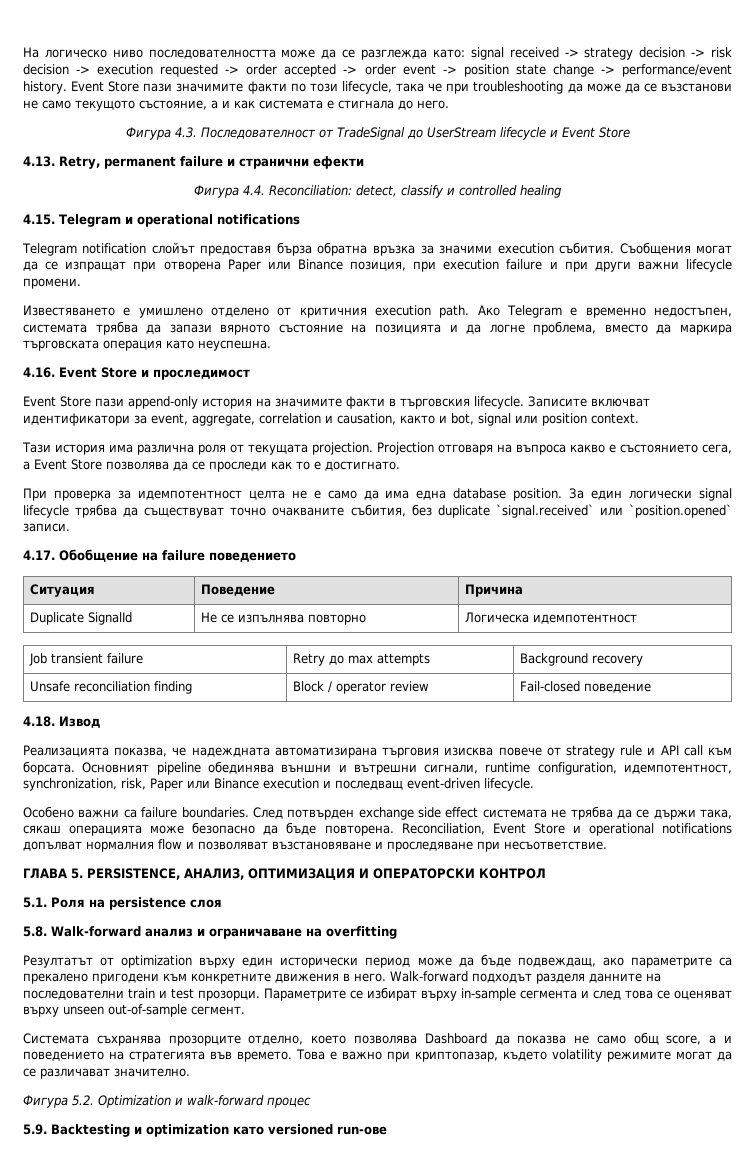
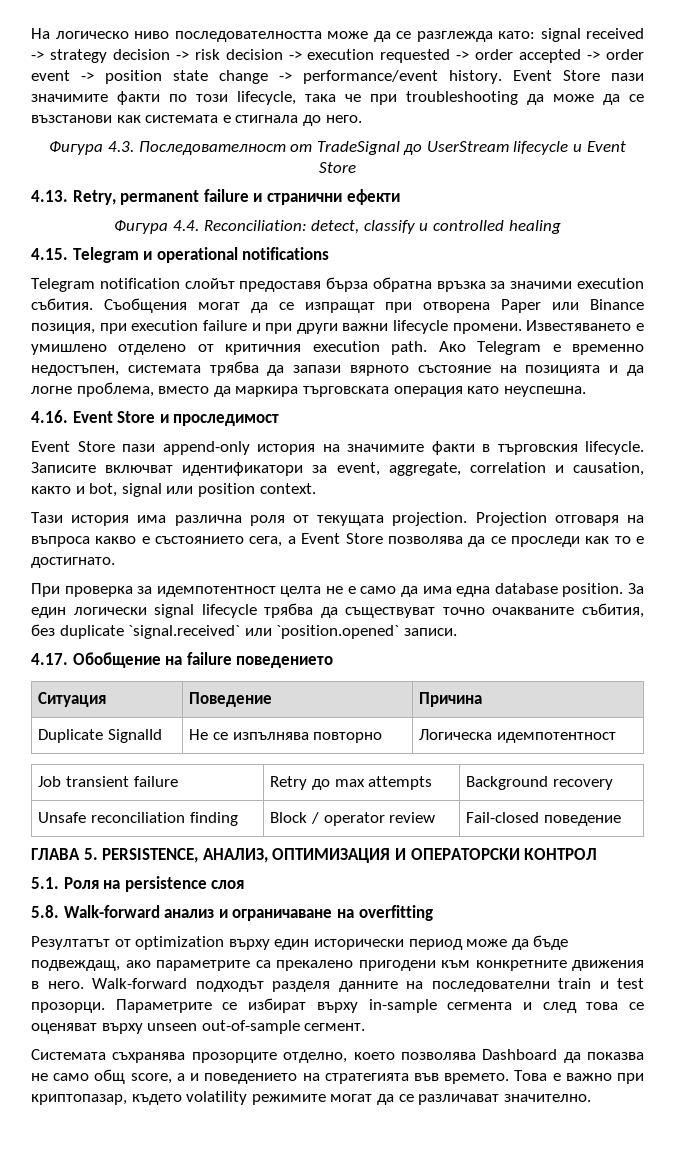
[23,100,230,111] не само текущото състояние, а и -> (112, 119) none
(81, 283) // -> (522, 328) none
[23,716,100,728] [23,745,732,758] [23,761,732,775] [23,778,534,791] [23,806,732,820] [23,822,733,836] [23,839,607,852] // 4.18. Извод // Реализацията показва, че надеждната автоматизирана търговия изисква повече от strategy rule и API call към борсата. Основният pipeline обединява външни и вътрешни сигнали, runtime configuration, идемпотентност, synchronization, risk, Paper или Binance execution и последващ event-driven lifecycle. // Особено важни са failure boundaries. След потвърден exchange side effect системата не трябва да се държи така, сякаш операцията може безопасно да бъде повторена. Reconciliation, Event Store и operational notifications допълват нормалния flow и позволяват възстановяване и проследяване при несъответствие. -> (622, 820) none
[23,1095,311,1108] [23,1124,387,1137] // Фигура 5.2. Optimization и walk-forward процес // 5.9. Backtesting и optimization като versioned run-ове -> (591, 1098) none

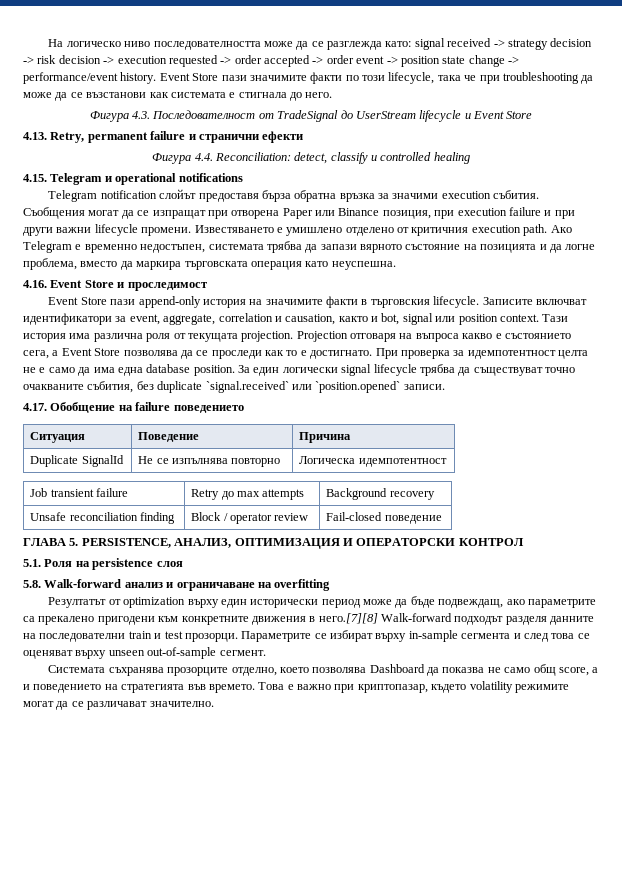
(316, 488) // -> (539, 318) none
(115, 562) // -> (373, 354) none
[47,981,84,989] него. -> [318,613,378,624] него.[7][8]

